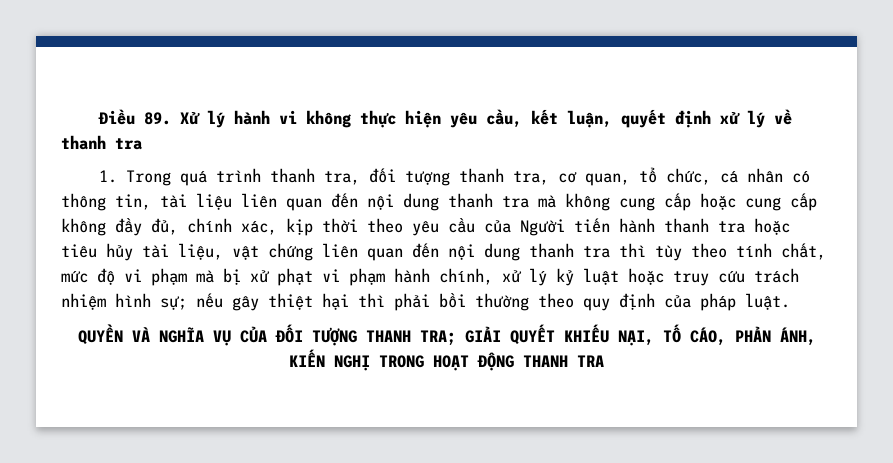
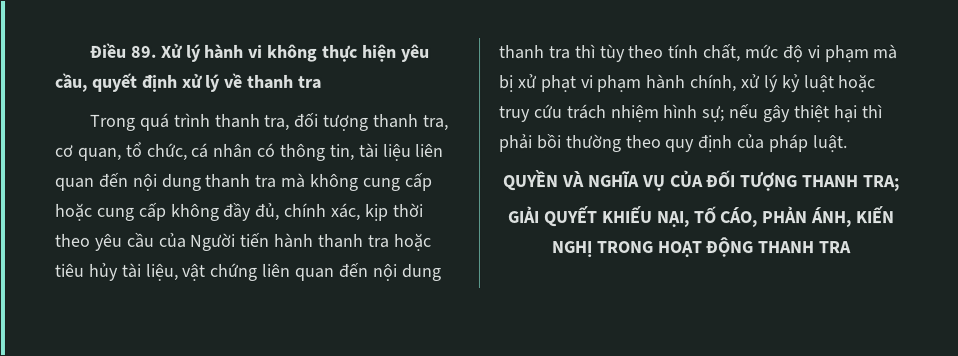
[531,109,613,128] kết luận, -> (88, 82) none
[99,170,118,183] 1. -> (323, 82) none
(456, 338) none -> (900, 183) //

